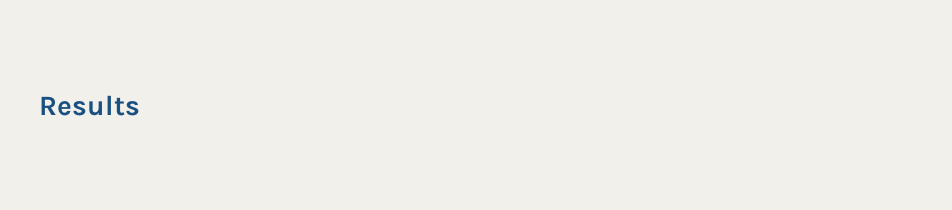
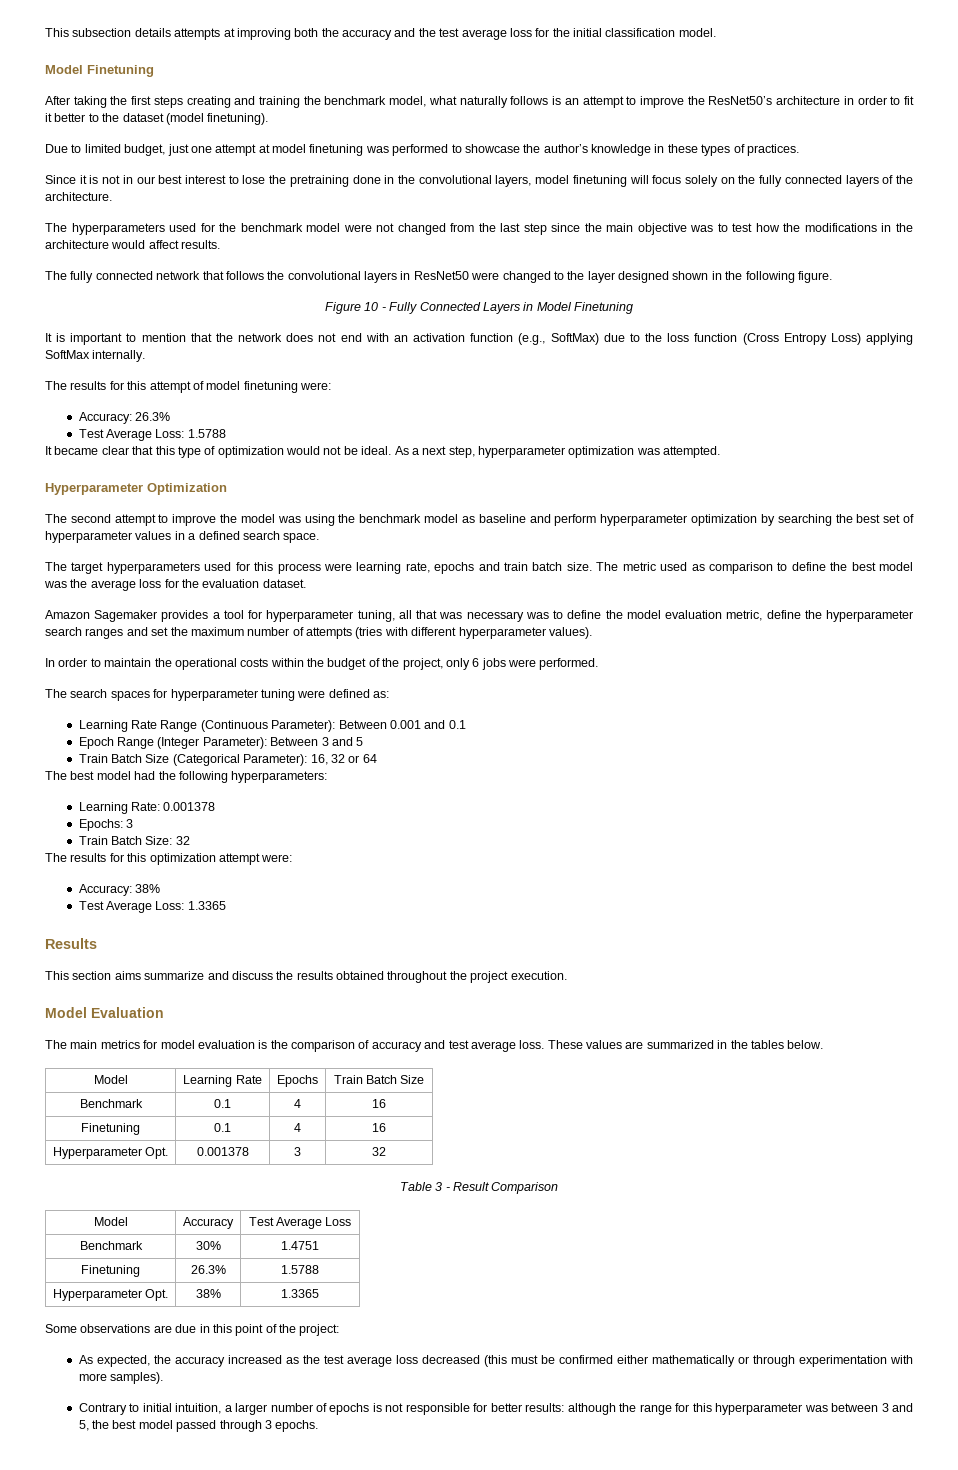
[39,95,140,116] Results -> [45,28,716,40] [45,65,154,77] [45,96,915,108] [45,113,269,125] [45,144,799,156] [45,175,913,187] [45,192,112,201] [45,223,913,235] [45,240,221,249] [45,271,832,283] [325,302,633,314] [45,333,913,345] [45,350,146,362] [45,381,331,393] [78,412,171,424] [78,429,226,441] [45,446,721,458] [45,483,227,495] [45,514,915,526] [45,531,320,543] [45,562,913,574] [44,579,306,591] [45,610,913,622] [45,627,592,639] [45,658,599,670] [45,689,389,701] [78,720,466,732] [78,737,364,749] [78,754,377,766] [45,771,328,783] [78,802,216,814] [78,819,134,831] [78,836,190,845] [45,853,293,865] [78,884,161,896] [78,901,226,913] [45,938,97,949] [45,971,567,983] [45,1007,164,1018] [45,1040,824,1052] [93,1075,128,1084] [183,1075,262,1087] [277,1075,318,1087] [333,1075,425,1084] [79,1099,143,1108] [214,1099,231,1108] [294,1099,301,1108] [372,1099,386,1108] [81,1123,140,1135] [214,1123,231,1132] [294,1123,301,1132] [372,1123,386,1132] [52,1147,169,1159] [196,1147,249,1156] [294,1147,301,1156] [372,1147,386,1156] [399,1182,559,1194] [93,1217,128,1226] [183,1217,234,1229] [248,1217,352,1229] [79,1241,143,1250] [195,1241,221,1250] [281,1241,319,1250] [81,1265,140,1277] [190,1265,226,1274] [281,1265,319,1274] [52,1289,169,1301] [195,1289,221,1298] [281,1289,319,1298] [45,1324,340,1336] [78,1355,913,1367] [78,1372,164,1384] [78,1403,914,1415] [78,1420,319,1432] This subsection details attempts at improving both the accuracy and the test average loss for the initial classification model. // Model Finetuning // After taking the first steps creating and training the benchmark model, what naturally follows is an attempt to improve the ResNet50’s architecture in order to fit it better to the dataset (model finetuning). // Due to limited budget, just one attempt at model finetuning was performed to showcase the author’s knowledge in these types of practices. // Since it is not in our best interest to lose the pretraining done in the convolutional layers, model finetuning will focus solely on the fully connected layers of the architecture. // The hyperparameters used for the benchmark model were not changed from the last step since the main objective was to test how the modifications in the architecture would affect results. // The fully connected network that follows the convolutional layers in ResNet50 were changed to the layer designed shown in the following figure. // Figure 10 - Fully Connected Layers in Model Finetuning // It is important to mention that the network does not end with an activation function (e.g., SoftMax) due to the loss function (Cross Entropy Loss) applying SoftMax internally. // The results for this attempt of model finetuning were: // Accuracy: 26.3% // Test Average Loss: 1.5788 // It became clear that this type of optimization would not be ideal. As a next step, hyperparameter optimization was attempted. // Hyperparameter Optimization // The second attempt to improve the model was using the benchmark model as baseline and perform hyperparameter optimization by searching the best set of hyperparameter values in a defined search space. // The target hyperparameters used for this process were learning rate, epochs and train batch size. The metric used as comparison to define the best model was the average loss for the evaluation dataset. // Amazon Sagemaker provides a tool for hyperparameter tuning, all that was necessary was to define the model evaluation metric, define the hyperparameter search ranges and set the maximum number of attempts (tries with different hyperparameter values). // In order to maintain the operational costs within the budget of the project, only 6 jobs were performed. // The search spaces for hyperparameter tuning were defined as: // Learning Rate Range (Continuous Parameter): Between 0.001 and 0.1 // Epoch Range (Integer Parameter): Between 3 and 5 // Train Batch Size (Categorical Parameter): 16, 32 or 64 // The best model had the following hyperparameters: // Learning Rate: 0.001378 // Epochs: 3 // Train Batch Size: 32 // The results for this optimization attempt were: // Accuracy: 38% // Test Average Loss: 1.3365 // Results // This section aims summarize and discuss the results obtained throughout the project execution. // Model Evaluation // The main metrics for model evaluation is the comparison of accuracy and test average loss. These values are summarized in the tables below. // Model | Learning Rate | Epochs | Train Batch Size // Benchmark | 0.1 | 4 | 16 // Finetuning | 0.1 | 4 | 16 // Hyperparameter Opt. | 0.001378 | 3 | 32 // Table 3 - Result Comparison // Model | Accuracy | Test Average Loss // Benchmark | 30% | 1.4751 // Finetuning | 26.3% | 1.5788 // Hyperparameter Opt. | 38% | 1.3365 // Some observations are due in this point of the project: // As expected, the accuracy increased as the test average loss decreased (this must be confirmed either mathematically or through experimentation with more samples). // Contrary to initial intuition, a larger number of epochs is not responsible for better results: although the range for this hyperparameter was between 3 and 5, the best model passed through 3 epochs.

